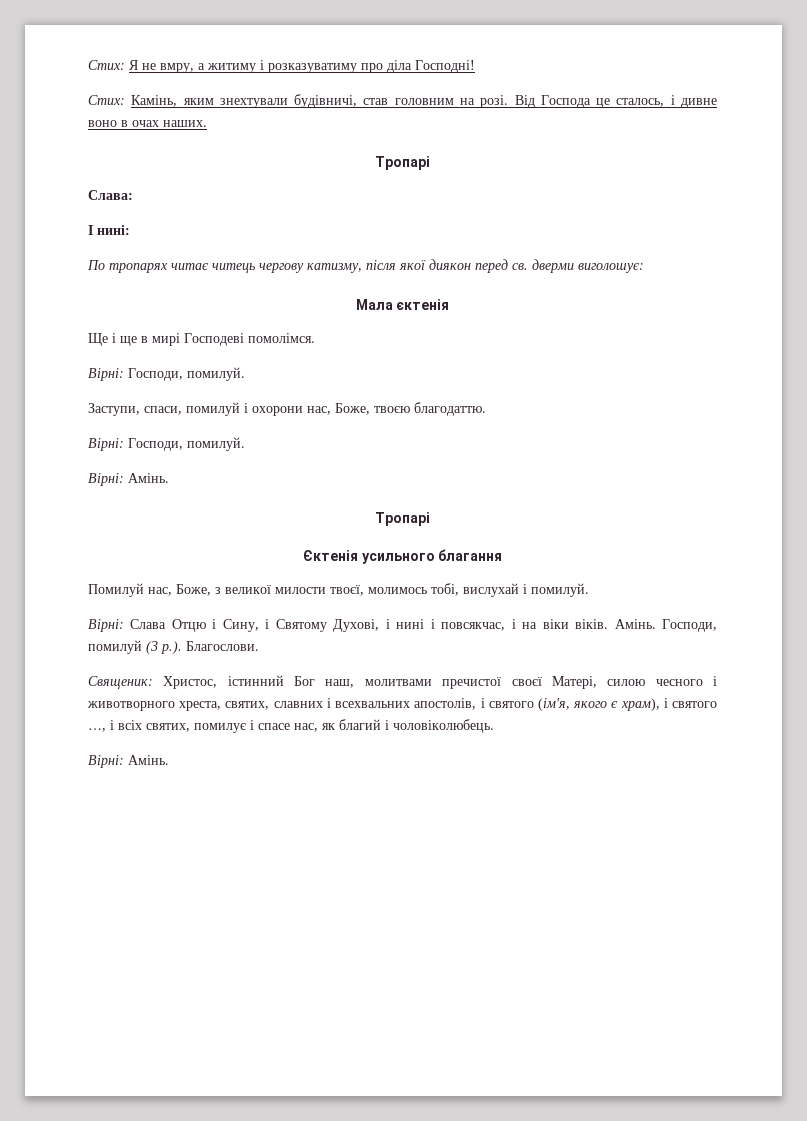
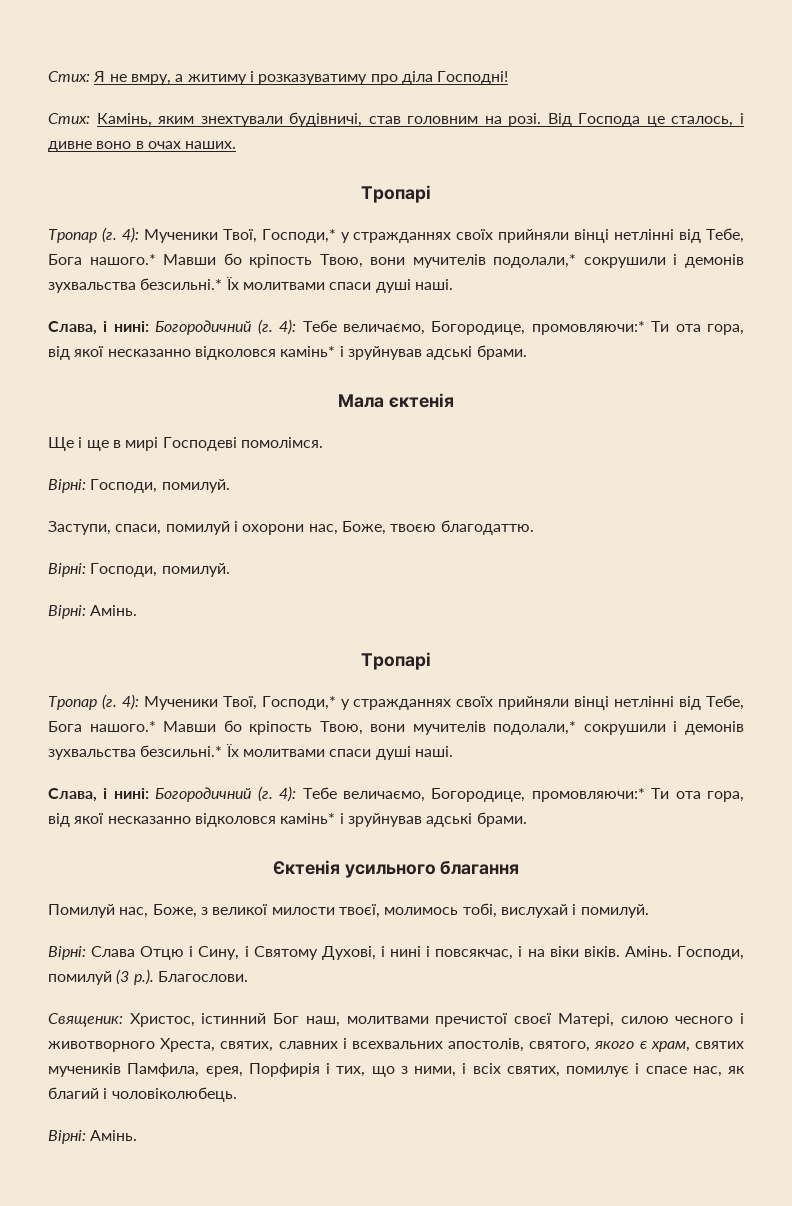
[88,190,133,200] [88,225,130,235] [87,259,644,273] Слава: // І нині: // По тропарях читає читець чергову катизму, після якої диякон перед св. дверми виголошує: -> [48,227,744,243] [48,253,744,268] [48,277,453,293] [48,319,744,335] [48,345,527,360] Тропар (г. 4): Мученики Твої, Господи,* у стражданнях своїх прийняли вінці нетлінні від Тебе, Бога нашого.* Мавши бо кріпость Твою, вони мучителів подолали,* сокрушили і демонів зухвальства безсильні.* Їх молитвами спаси душі наші. // Слава, і нині: Богородичний (г. 4): Тебе величаємо, Богородице, промовляючи:* Ти ота гора, від якої несказанно відколовся камінь* і зруйнував адські брами.
(430, 519) none -> [48,694,744,710] [48,720,744,735] [48,744,453,760] [48,786,744,802] [48,812,527,827] // Тропар (г. 4): Мученики Твої, Господи,* у стражданнях своїх прийняли вінці нетлінні від Тебе, Бога нашого.* Мавши бо кріпость Твою, вони мучителів подолали,* сокрушили і демонів зухвальства безсильні.* Їх молитвами спаси душі наші. // Слава, і нині: Богородичний (г. 4): Тебе величаємо, Богородице, промовляючи:* Ти ота гора, від якої несказанно відколовся камінь* і зруйнував адські брами.
[179,701,222,711] хреста, -> [160,1038,216,1052] Хреста,
[480,698,717,711] [88,728,106,732] і святого (ім'я, якого є храм), і святого …, -> [529,1041,744,1052] [48,1063,456,1077] святого, якого є храм, святих мучеників Памфила, єрея, Порфирія і тих, що з ними,

